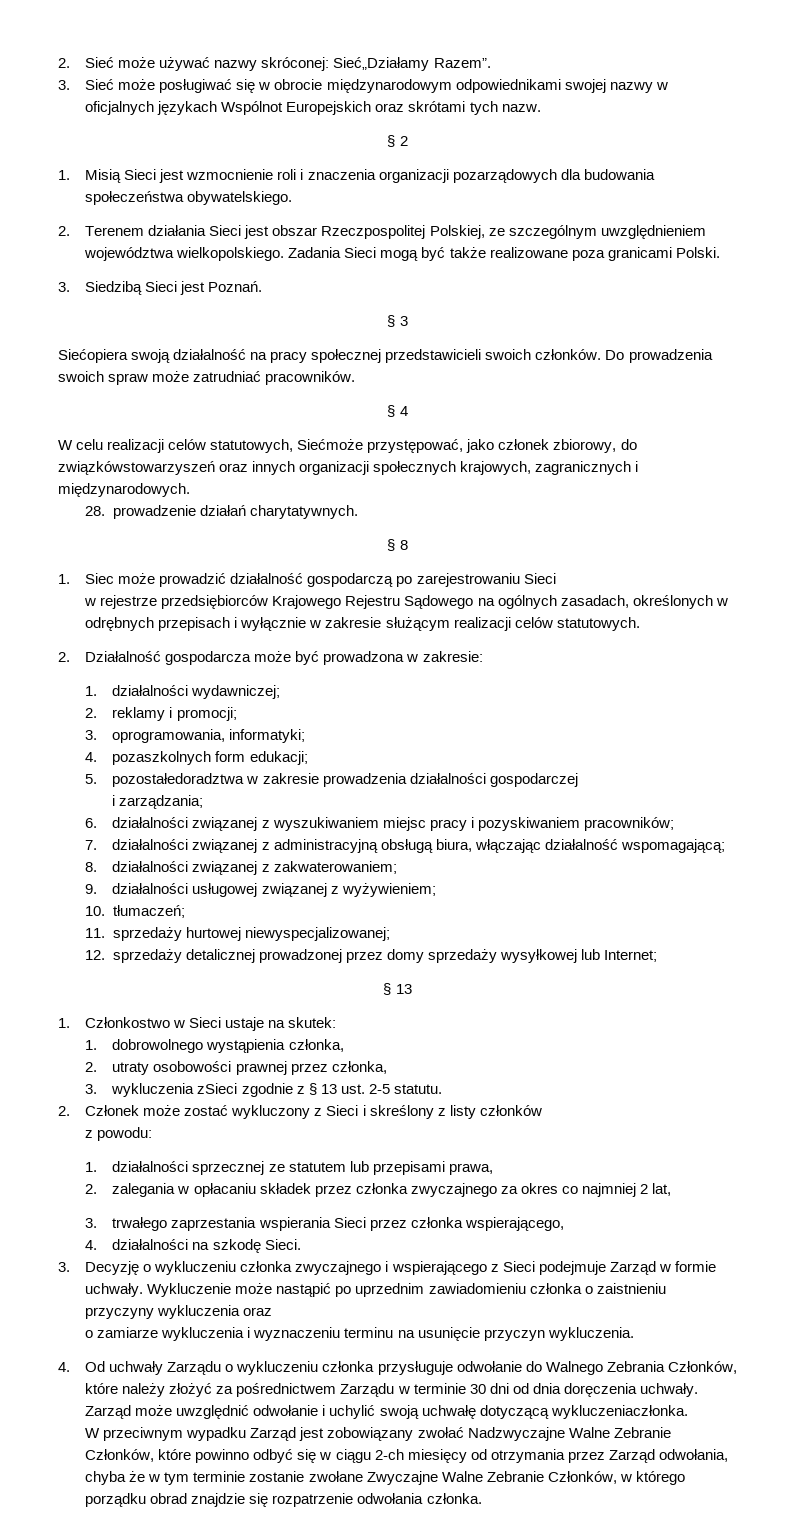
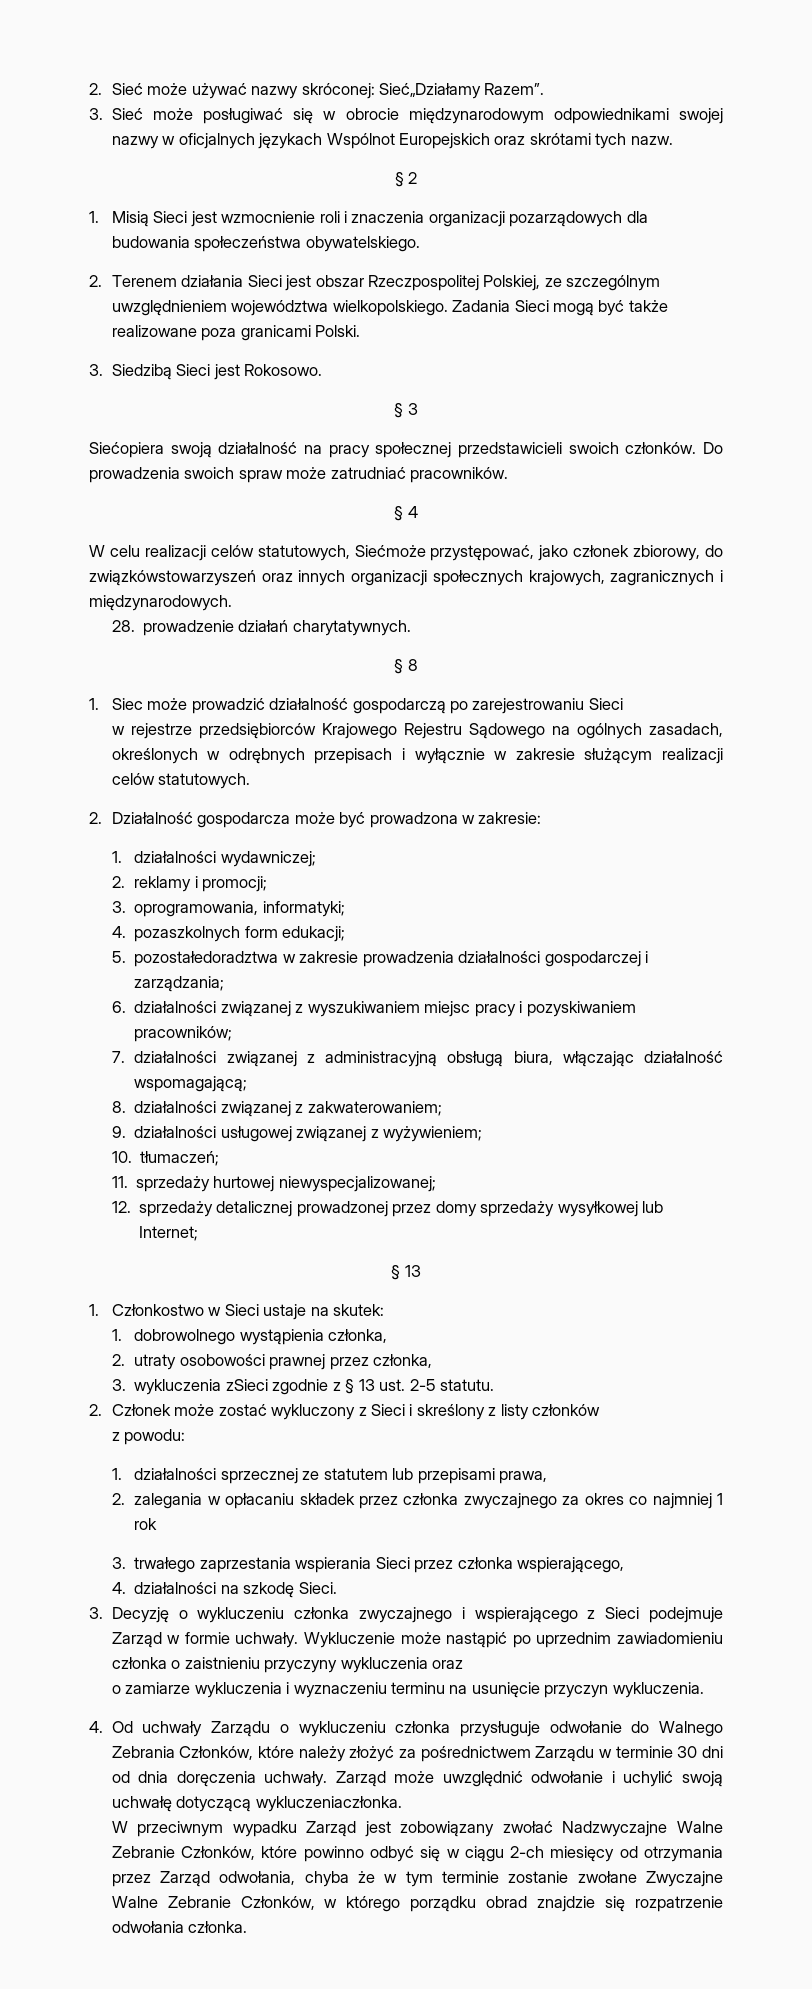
[208,281,263,292] Poznań. -> [244,364,323,376] Rokosowo.
(578, 780) // -> (641, 959) none
[639,1183,671,1196] 2 lat, -> [717,1493,723,1505] [134,1518,158,1530] 1 rok

